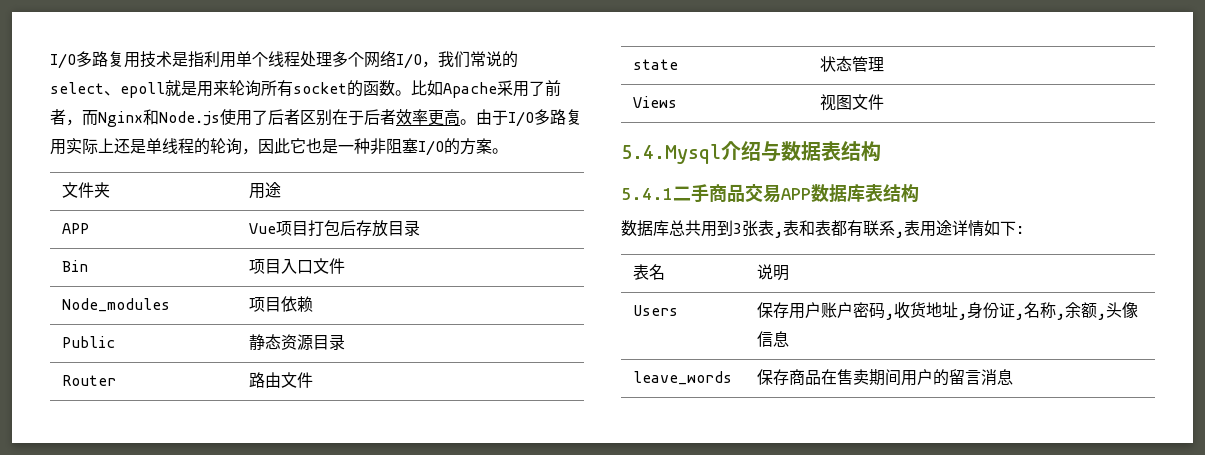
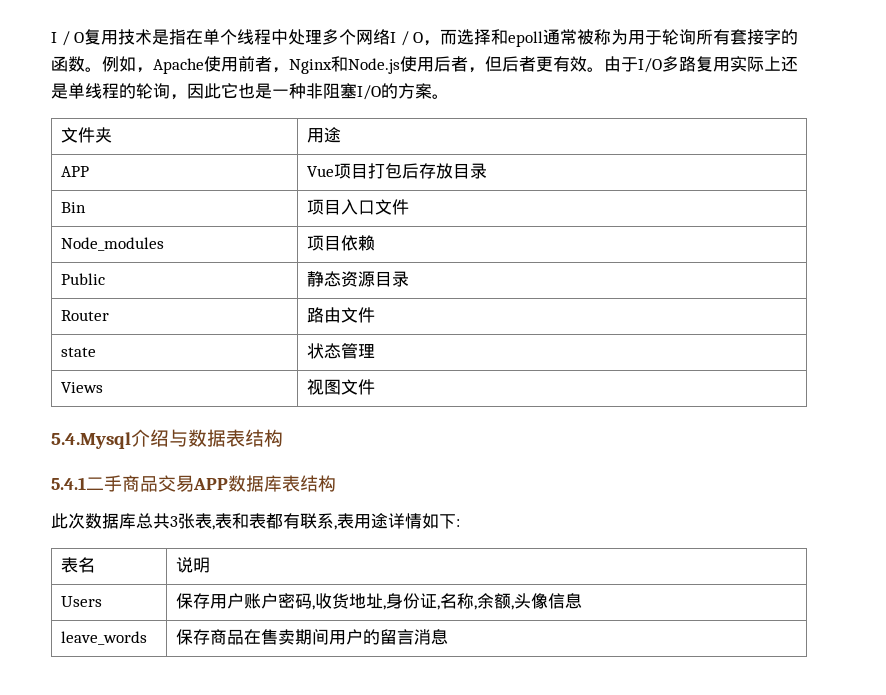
[50,51,108,69] I/O多路 -> [51,31,85,46] I / O
[204,51,236,68] 利用 -> [186,29,204,45] 在
(300, 59) none -> [271,29,289,45] 中
[396,51,518,69] [50,80,229,98] I/O，我们常说的select、epoll就是用来 -> [390,29,663,47] I / O，而选择和epoll通常被称为用于
[293,82,347,94] socket -> [730,29,782,45] 套接字
[411,80,561,98] [50,109,460,127] 比如Apache采用了前者，而Nginx和Node.js使用了后者区别在于后者效率更高 -> [102,56,587,74] 例如，Apache使用前者，Nginx和Node.js使用后者，但后者更有效
(919, 193) none -> [51,513,85,529] 此次
[701,220,733,237] 用到 -> (170, 521) none

